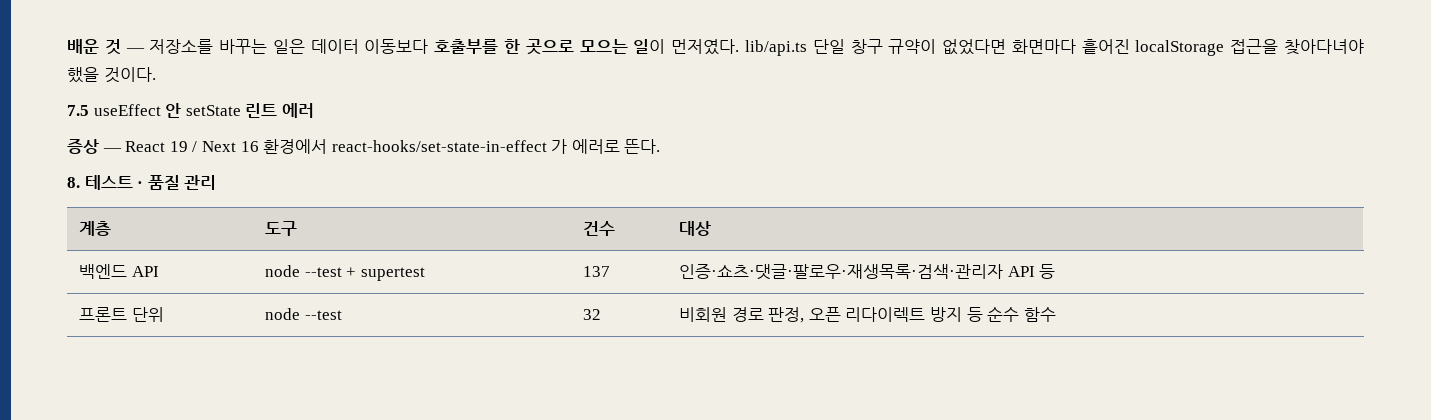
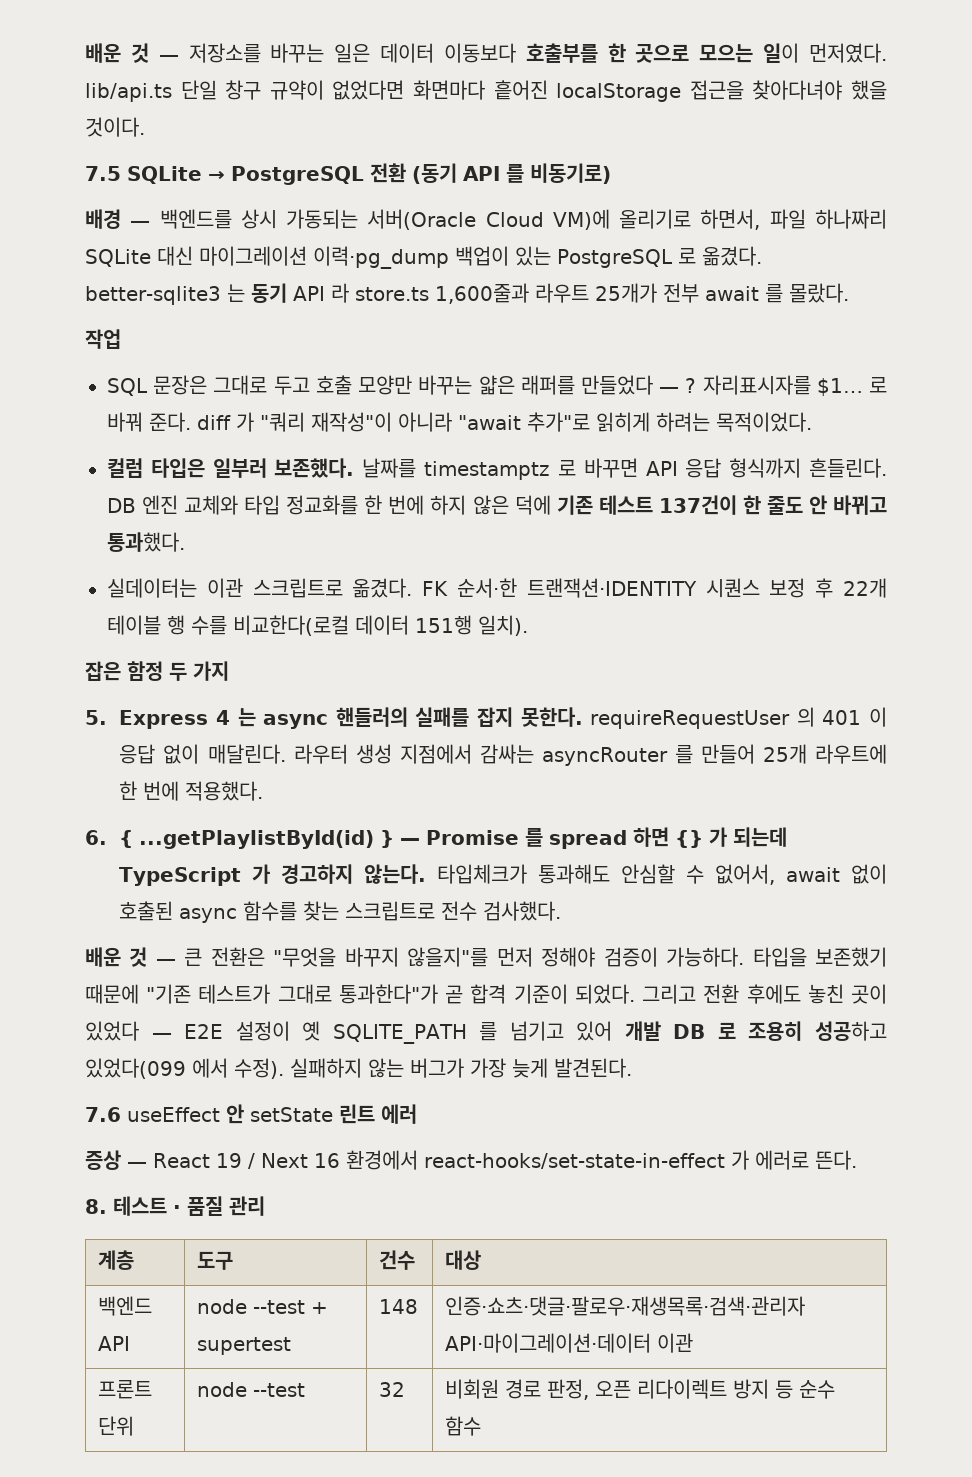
(89, 110) none -> [127,163,611,185] [85,209,887,230] [85,246,762,269] [85,283,849,305] [85,329,121,349] [107,375,887,396] [107,412,812,432] [107,458,888,480] [107,495,887,515] [107,532,185,552] [107,578,887,598] [107,615,528,636] [85,661,229,681] [85,707,887,729] [119,744,888,766] [119,781,264,801] [85,827,788,849] [119,864,888,886] [119,901,562,923] [85,947,887,967] [85,984,888,1004] [85,1021,887,1044] [85,1058,632,1079] [85,1107,121,1122] SQLite → PostgreSQL 전환 (동기 API 를 비동기로) // 배경 — 백엔드를 상시 가동되는 서버(Oracle Cloud VM)에 올리기로 하면서, 파일 하나짜리 SQLite 대신 마이그레이션 이력·pg_dump 백업이 있는 PostgreSQL 로 옮겼다. better-sqlite3 는 동기 API 라 store.ts 1,600줄과 라우트 25개가 전부 await 를 몰랐다. // 작업 // SQL 문장은 그대로 두고 호출 모양만 바꾸는 얇은 래퍼를 만들었다 — ? 자리표시자를 $1… 로 바꿔 준다. diff 가 "쿼리 재작성"이 아니라 "await 추가"로 읽히게 하려는 목적이었다. // 컬럼 타입은 일부러 보존했다. 날짜를 timestamptz 로 바꾸면 API 응답 형식까지 흔들린다. DB 엔진 교체와 타입 정교화를 한 번에 하지 않은 덕에 기존 테스트 137건이 한 줄도 안 바뀌고 통과했다. // 실데이터는 이관 스크립트로 옮겼다. FK 순서·한 트랜잭션·IDENTITY 시퀀스 보정 후 22개 테이블 행 수를 비교한다(로컬 데이터 151행 일치). // 잡은 함정 두 가지 // 5. Express 4 는 async 핸들러의 실패를 잡지 못한다. requireRequestUser 의 401 이 응답 없이 매달린다. 라우터 생성 지점에서 감싸는 asyncRouter 를 만들어 25개 라우트에 한 번에 적용했다. // 6. { ...getPlaylistById(id) } — Promise 를 spread 하면 {} 가 되는데 TypeScript 가 경고하지 않는다. 타입체크가 통과해도 안심할 수 없어서, await 없이 호출된 async 함수를 찾는 스크립트로 전수 검사했다. // 배운 것 — 큰 전환은 "무엇을 바꾸지 않을지"를 먼저 정해야 검증이 가능하다. 타입을 보존했기 때문에 "기존 테스트가 그대로 통과한다"가 곧 합격 기준이 되었다. 그리고 전환 후에도 놓친 곳이 있었다 — E2E 설정이 옛 SQLITE_PATH 를 넘기고 있어 개발 DB 로 조용히 성공하고 있었다(099 에서 수정). 실패하지 않는 버그가 가장 늦게 발견된다. // 7.6
[582,266,610,277] 137 -> [378,1299,418,1314] 148
[1007,264,1056,279] API 등 -> [444,1333,693,1353] API·마이그레이션·데이터 이관

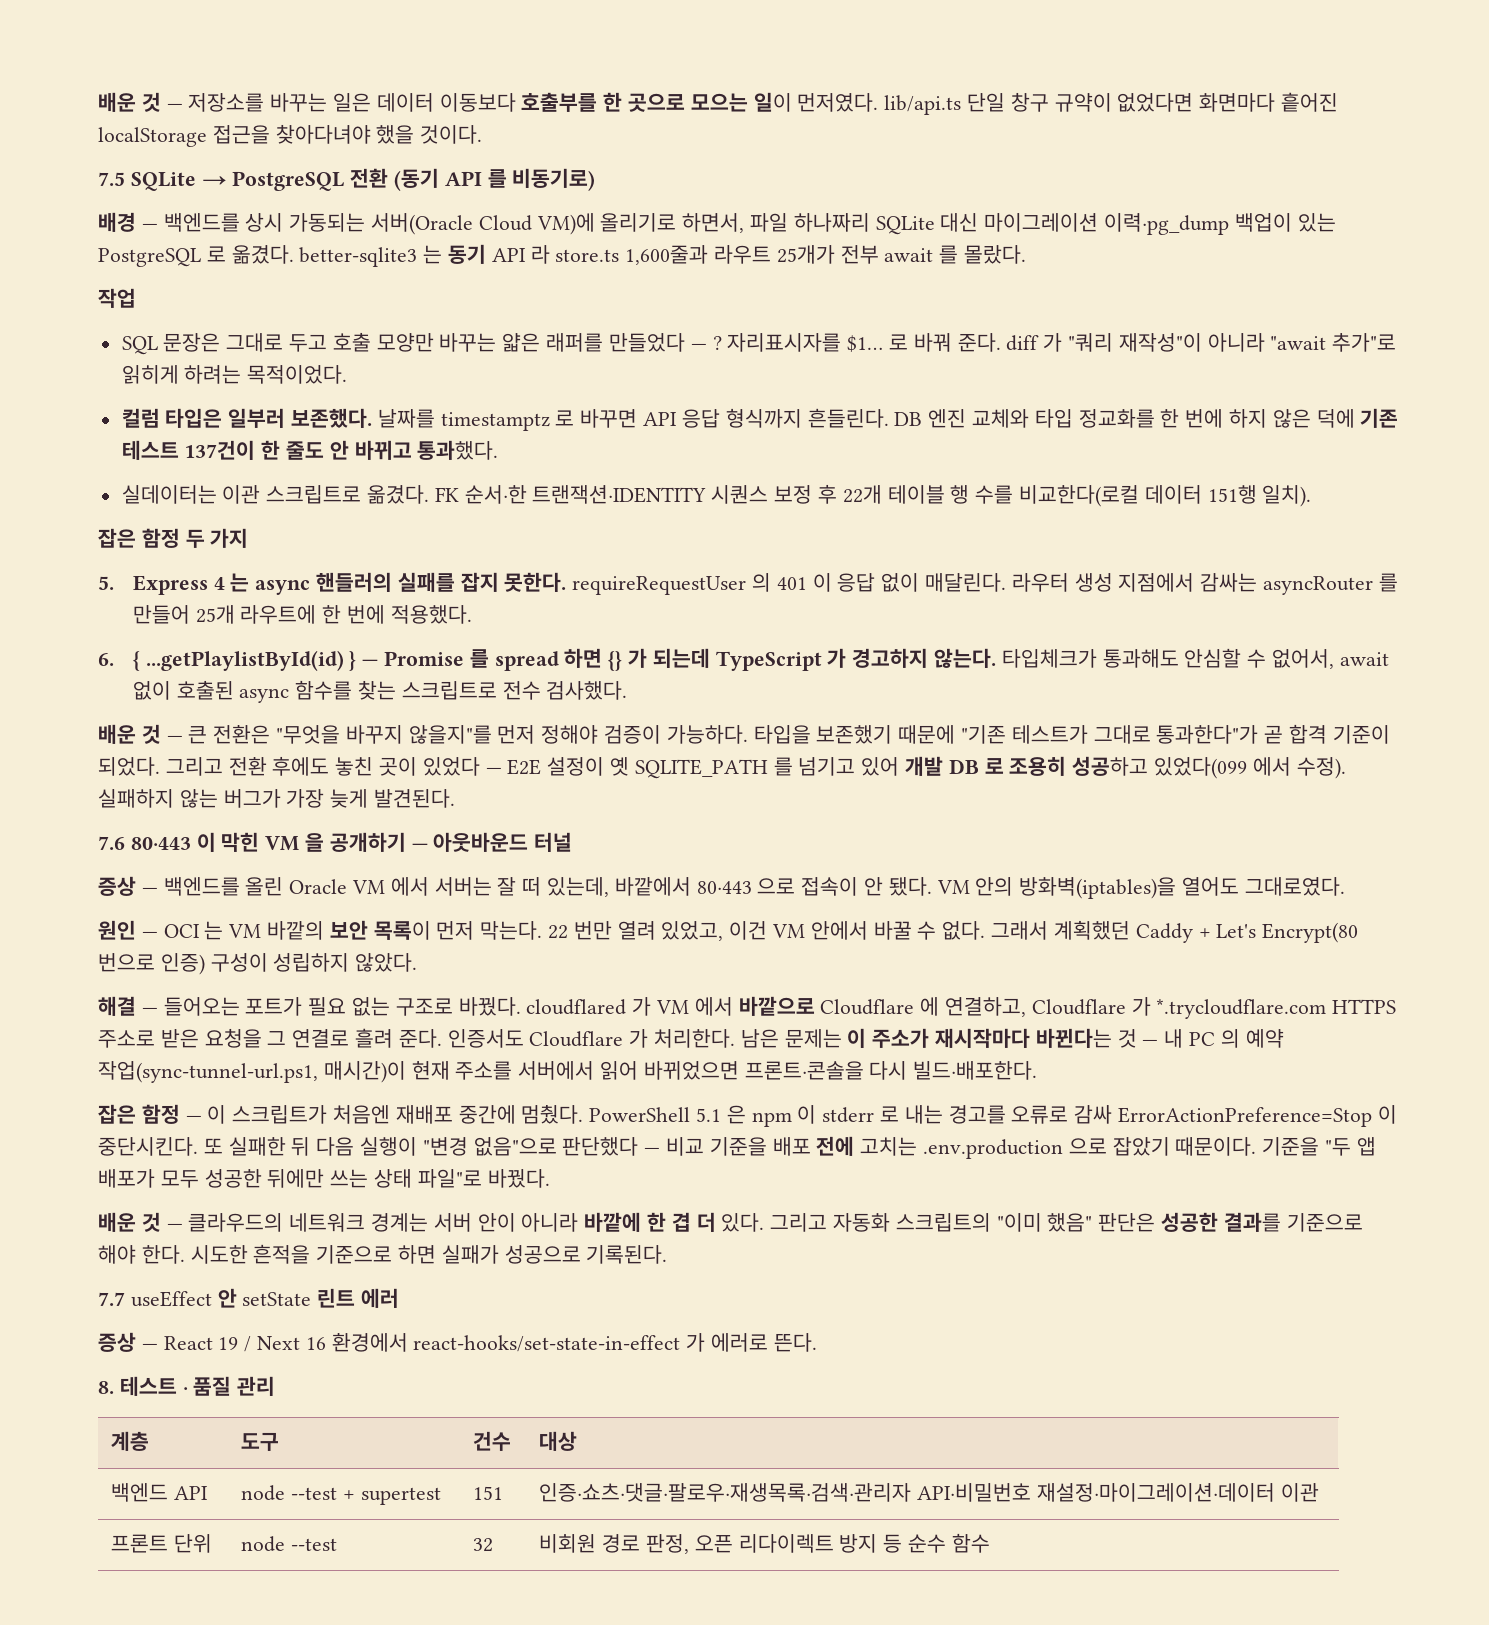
(121, 1114) none -> [130,832,573,852] [98,876,1345,899] [98,920,1359,943] [98,953,418,975] [98,996,1397,1019] [98,1028,1284,1048] [98,1061,1038,1083] [98,1104,1397,1127] [98,1136,1376,1159] [98,1169,550,1188] [98,1212,1363,1232] [98,1244,668,1264] [98,1292,125,1306] 80·443 이 막힌 VM 을 공개하기 — 아웃바운드 터널 // 증상 — 백엔드를 올린 Oracle VM 에서 서버는 잘 떠 있는데, 바깥에서 80·443 으로 접속이 안 됐다. VM 안의 방화벽(iptables)을 열어도 그대로였다. // 원인 — OCI 는 VM 바깥의 보안 목록이 먼저 막는다. 22 번만 열려 있었고, 이건 VM 안에서 바꿀 수 없다. 그래서 계획했던 Caddy + Let's Encrypt(80 번으로 인증) 구성이 성립하지 않았다. // 해결 — 들어오는 포트가 필요 없는 구조로 바꿨다. cloudflared 가 VM 에서 바깥으로 Cloudflare 에 연결하고, Cloudflare 가 *.trycloudflare.com HTTPS 주소로 받은 요청을 그 연결로 흘려 준다. 인증서도 Cloudflare 가 처리한다. 남은 문제는 이 주소가 재시작마다 바뀐다는 것 — 내 PC 의 예약 작업(sync-tunnel-url.ps1, 매시간)이 현재 주소를 서버에서 읽어 바뀌었으면 프론트·콘솔을 다시 빌드·배포한다. // 잡은 함정 — 이 스크립트가 처음엔 재배포 중간에 멈췄다. PowerShell 5.1 은 npm 이 stderr 로 내는 경고를 오류로 감싸 ErrorActionPreference=Stop 이 중단시킨다. 또 실패한 뒤 다음 실행이 "변경 없음"으로 판단했다 — 비교 기준을 배포 전에 고치는 .env.production 으로 잡았기 때문이다. 기준을 "두 앱 배포가 모두 성공한 뒤에만 쓰는 상태 파일"로 바꿨다. // 배운 것 — 클라우드의 네트워크 경계는 서버 안이 아니라 바깥에 한 겹 더 있다. 그리고 자동화 스크립트의 "이미 했음" 판단은 성공한 결과를 기준으로 해야 한다. 시도한 흔적을 기준으로 하면 실패가 성공으로 기록된다. // 7.7
[378,1299,418,1314] 148 -> [473,1486,504,1500] 151
[444,1333,651,1353] API·마이그레이션·데이터 -> [917,1483,1275,1502] API·비밀번호 재설정·마이그레이션·데이터

